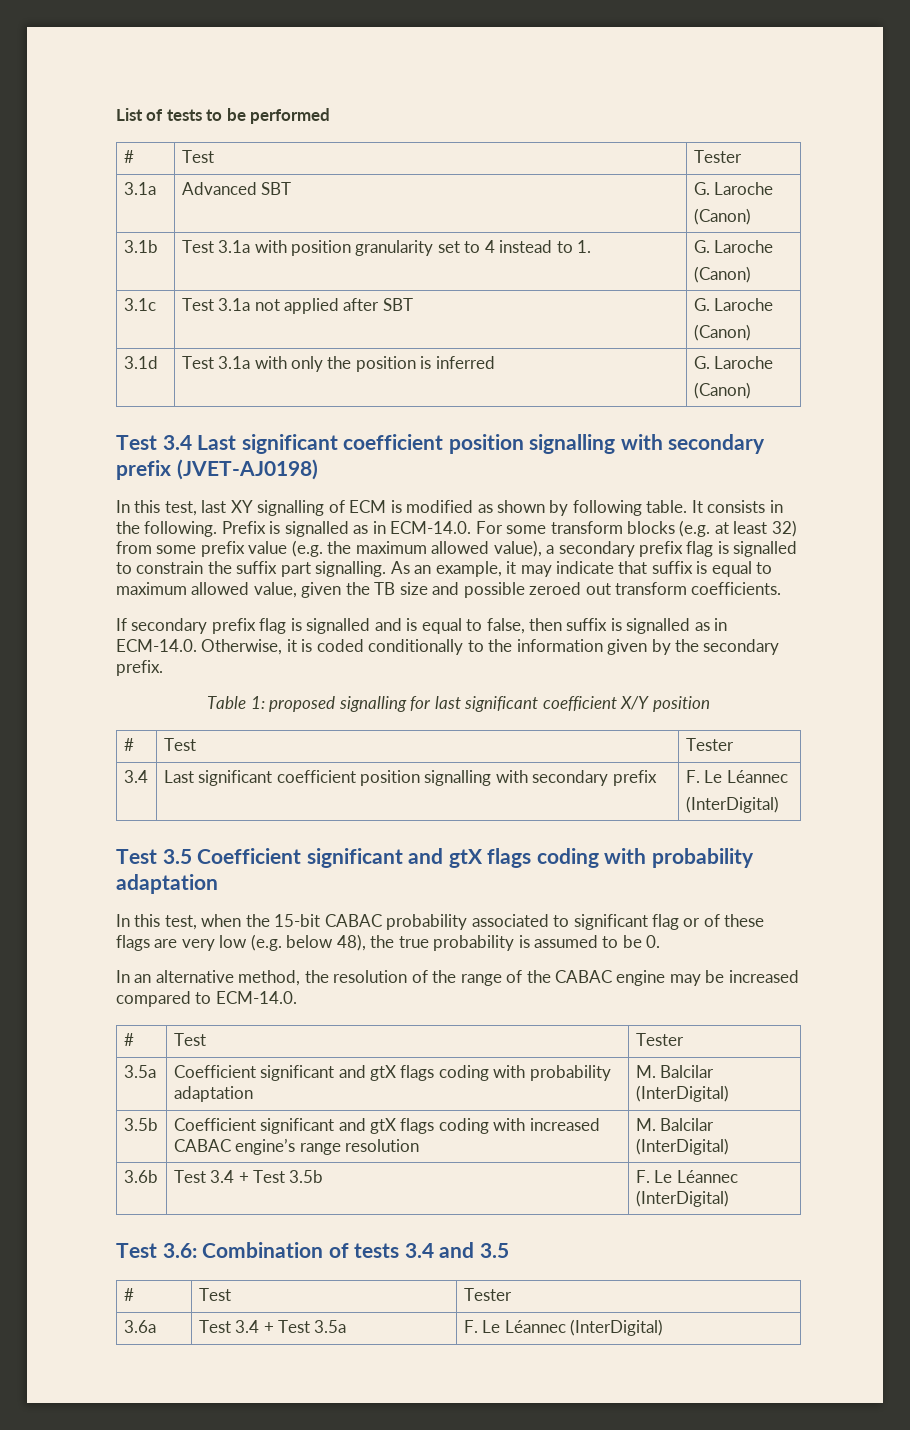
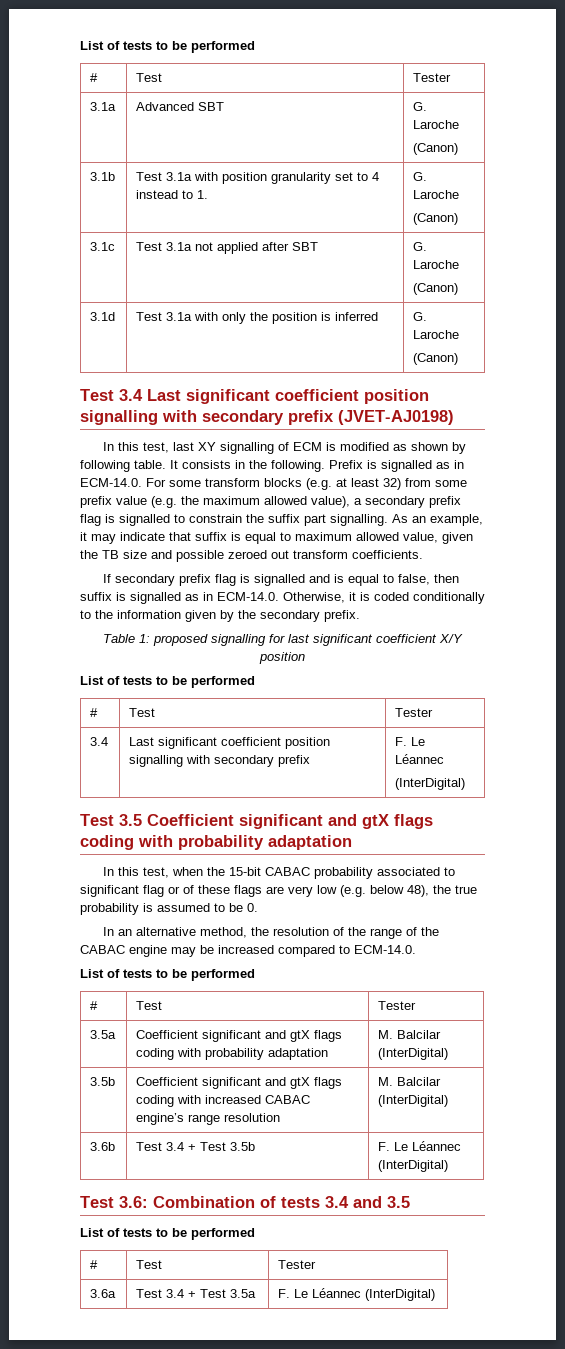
(710, 704) none -> [80,676,255,688] // List of tests to be performed
(297, 997) none -> [80,969,255,981] // List of tests to be performed
(509, 1250) none -> [80,1228,255,1240] // List of tests to be performed

